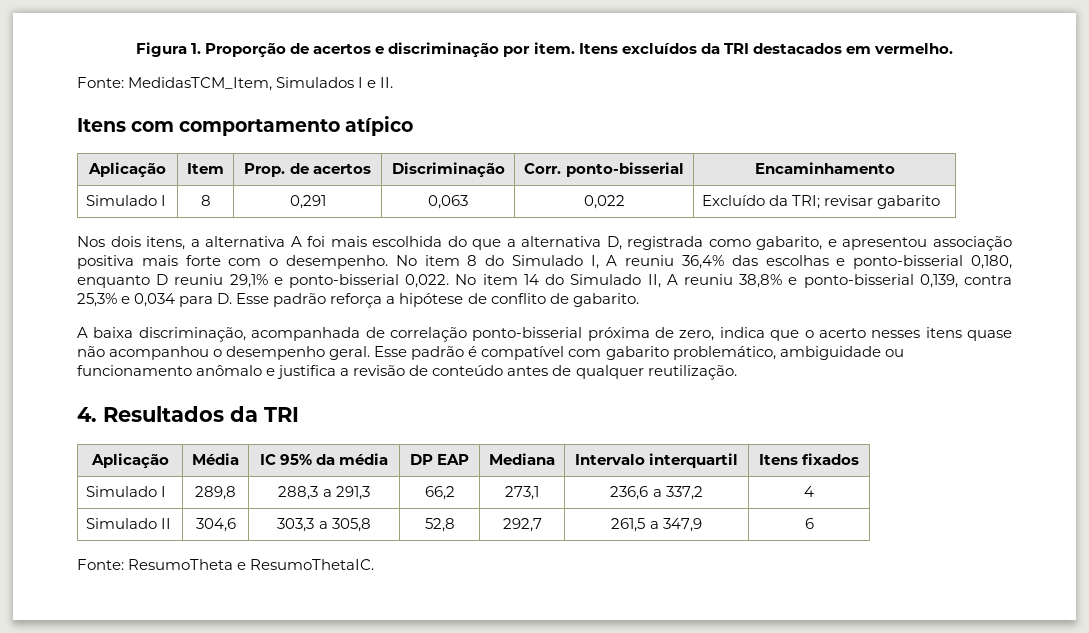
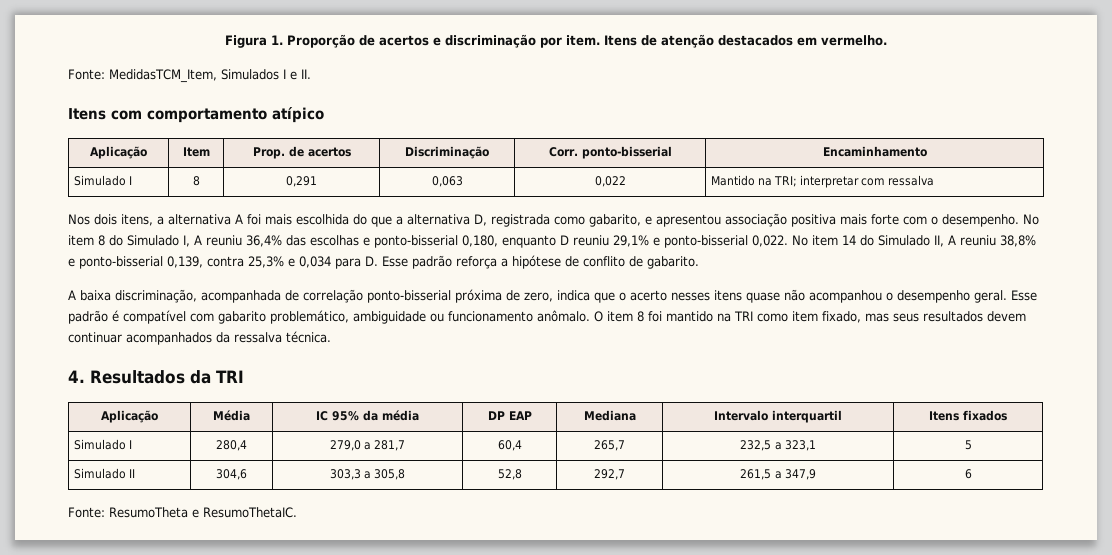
[621,43,749,54] excluídos da TRI -> [641,34,714,48] de atenção
[702,195,941,209] Excluído da TRI; revisar gabarito -> [710,175,935,188] Mantido na TRI; interpretar com ressalva
[196,365,737,380] anômalo e justifica a revisão de conteúdo antes de qualquer reutilização. -> [537,310,1026,323] [68,331,331,345] anômalo. O item 8 foi mantido na TRI como item fixado, mas seus resultados devem continuar acompanhados da ressalva técnica.
[195,486,236,500] [278,486,370,500] [424,486,455,500] [505,486,539,500] [610,486,703,500] [804,486,814,497] 289,8 | 288,3 a 291,3 | 66,2 | 273,1 | 236,6 a 337,2 | 4 -> [216,440,247,451] [329,440,406,451] [497,440,522,451] [594,440,625,451] [740,440,816,451] [964,440,972,450] 280,4 | 279,0 a 281,7 | 60,4 | 265,7 | 232,5 a 323,1 | 5

